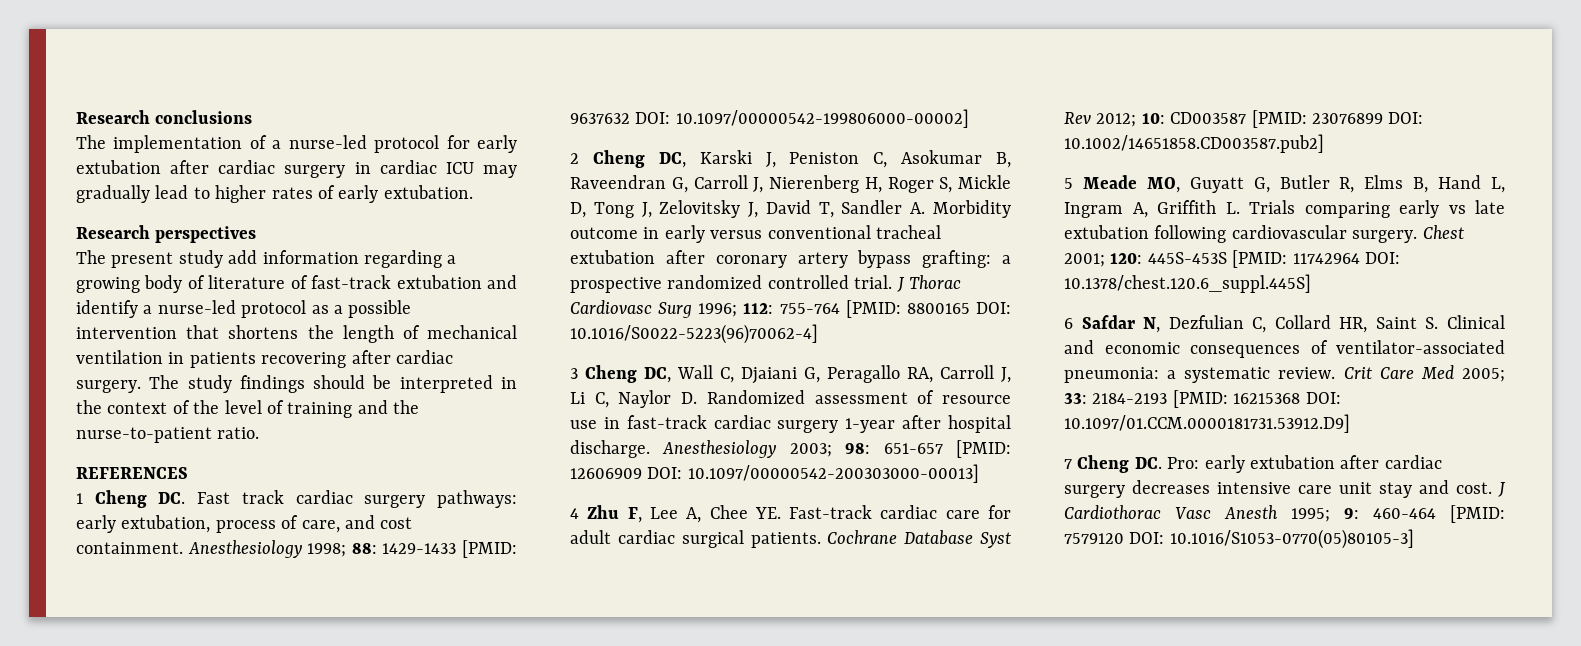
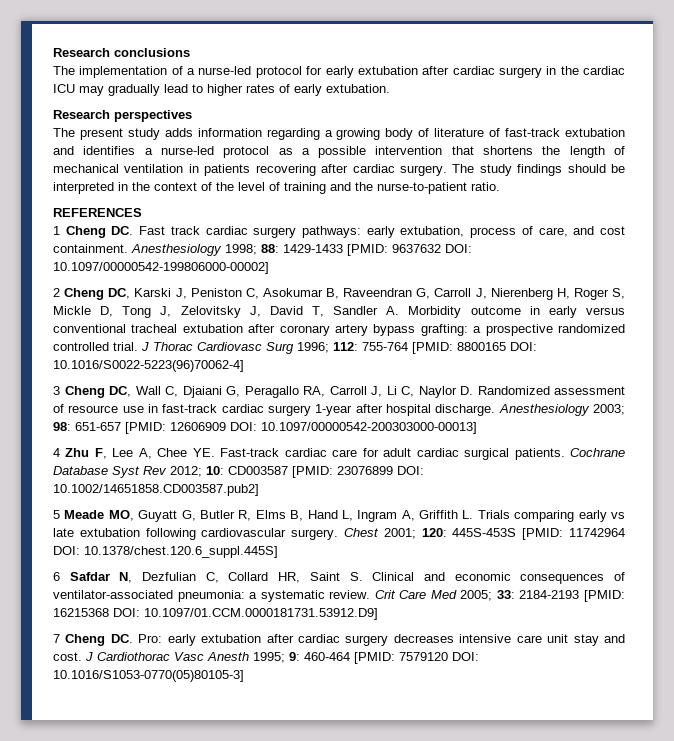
(371, 168) none -> [560,66,579,75] the
[228,250,258,264] add -> [164,128,193,137] adds
[76,300,138,318] identify -> [83,146,136,155] identifies

